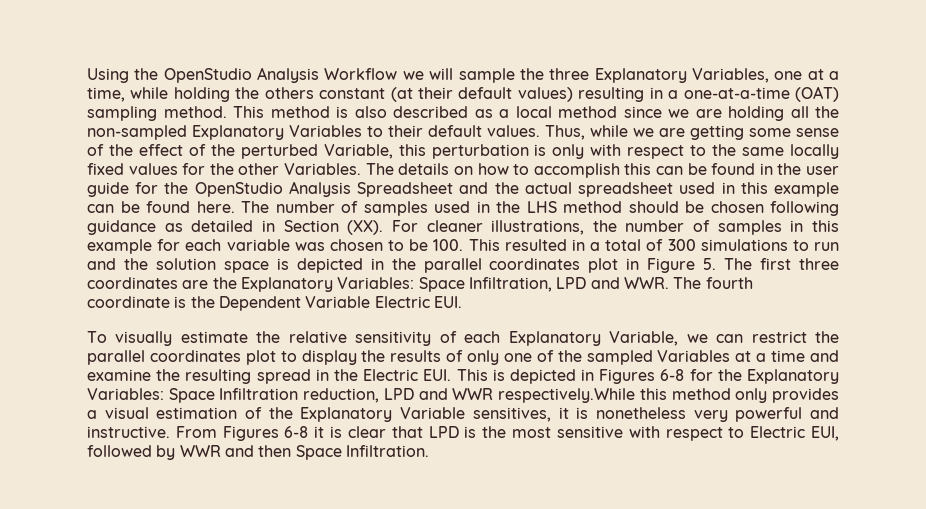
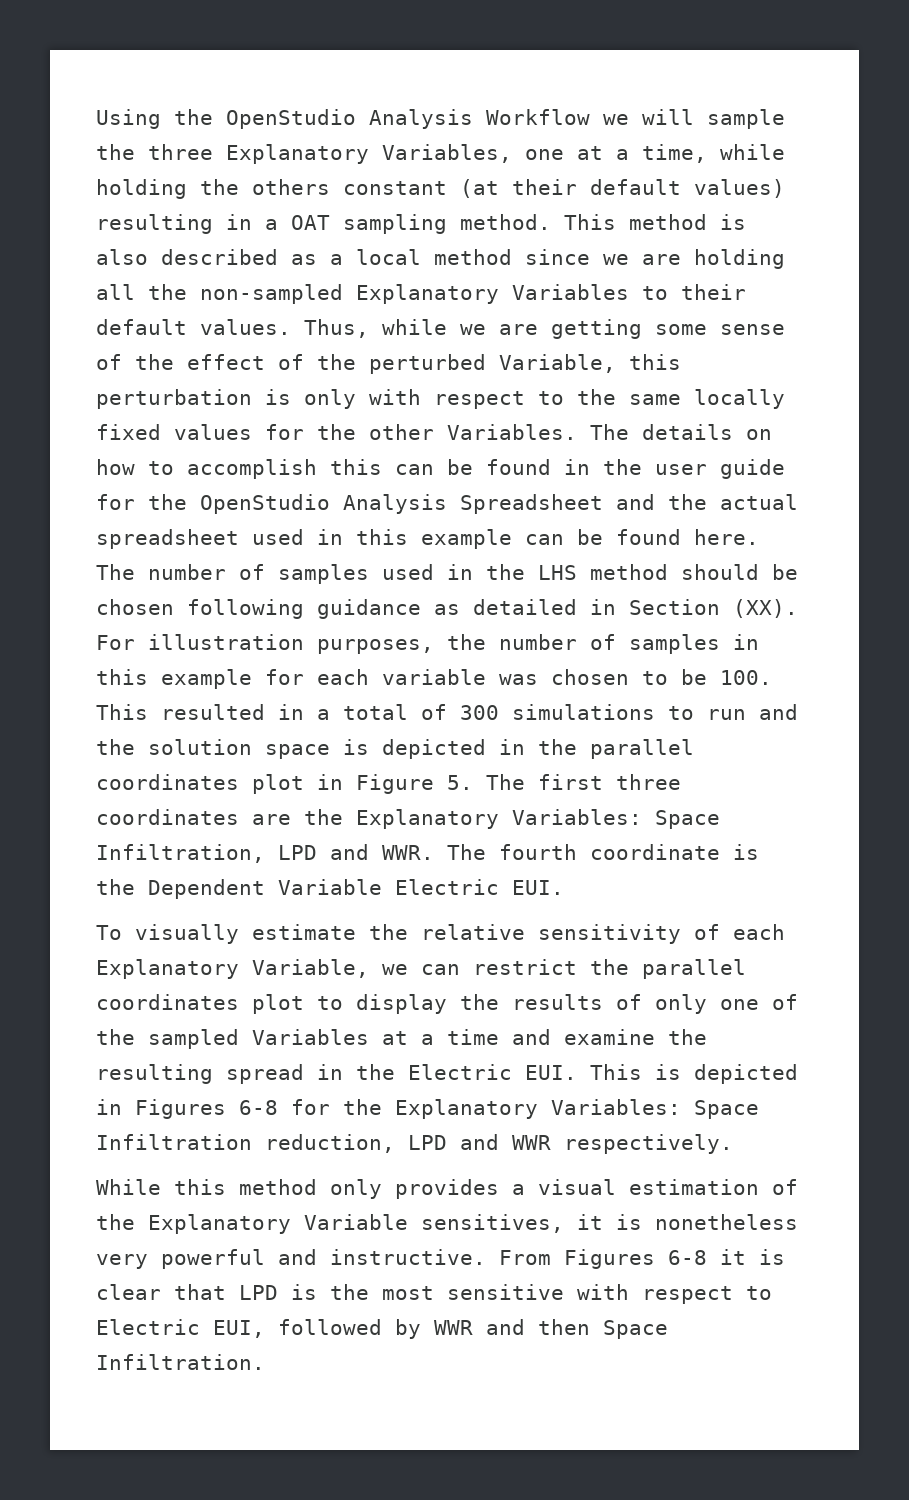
[683,86,840,102] one-at-a-time (OAT) -> [291,215,330,230] OAT
[426,220,585,235] cleaner illustrations, -> [148,634,434,654] illustration purposes,
[498,388,636,403] respectively.While -> [564,1134,733,1154] [96,1179,161,1195] respectively. // While

